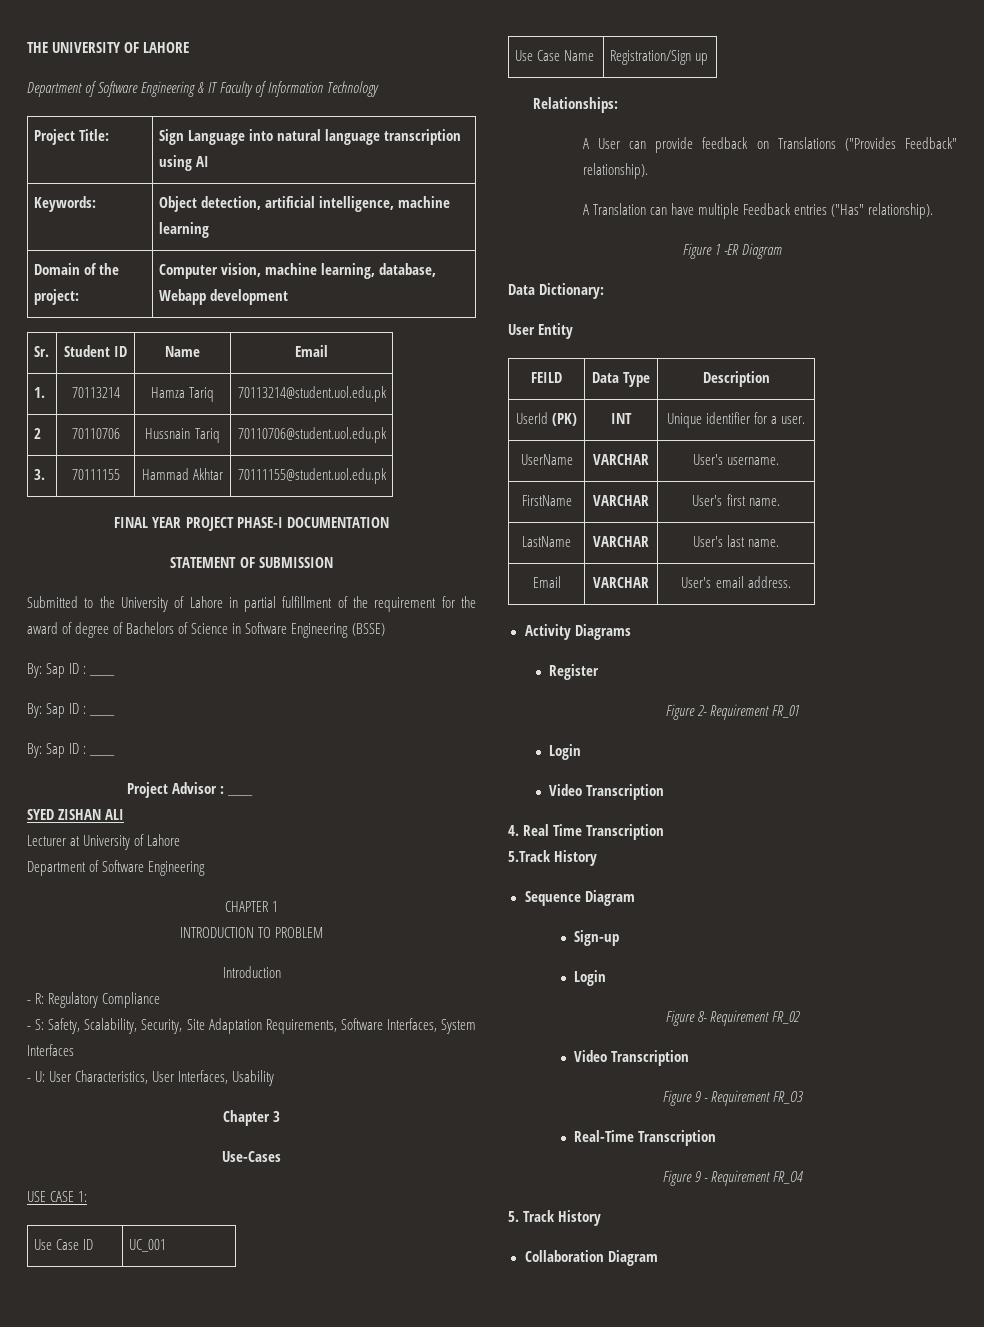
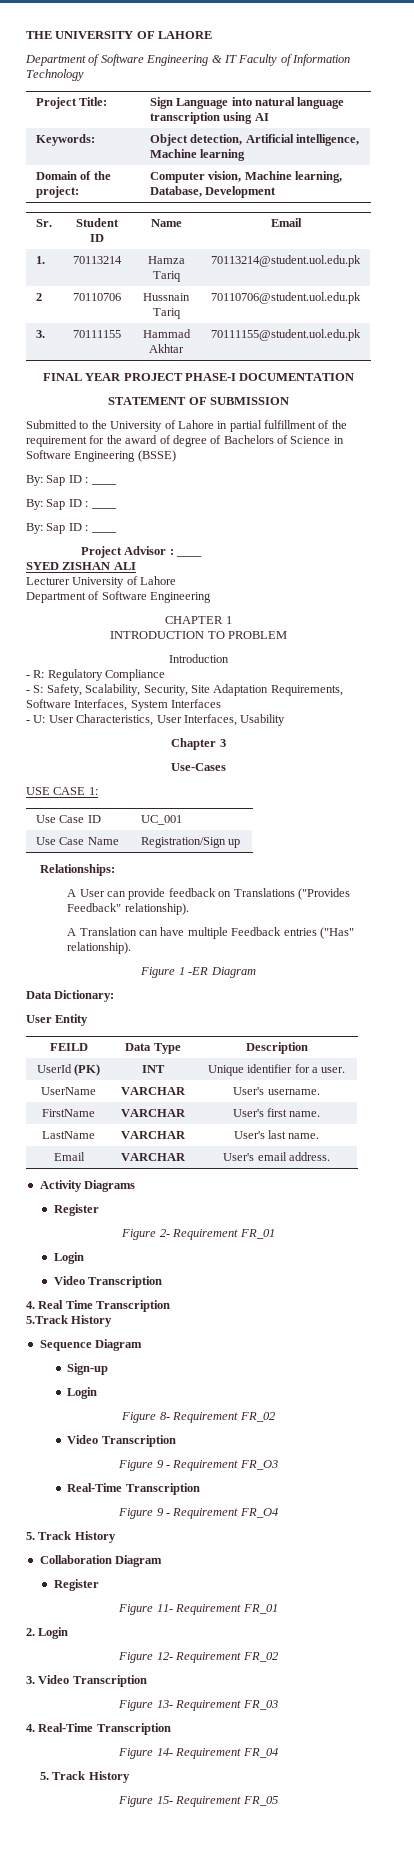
[264,196,450,212] artificial intelligence, machine -> [245,134,359,146] [149,149,197,158] Artificial intelligence, Machine
[264,263,436,279] [158,289,288,305] machine learning, database, Webapp development -> [244,171,342,183] [149,186,277,198] Machine learning, Database, Development
[70,836,81,846] at -> (70, 581) none
(658, 1258) none -> [53,1579,99,1591] [118,1604,278,1615] [26,1627,69,1639] [118,1652,278,1663] [26,1675,147,1687] [118,1700,278,1711] [26,1723,171,1735] [118,1748,278,1759] [39,1771,130,1783] [118,1796,278,1807] // Register // Figure 11- Requirement FR_01 // 2. Login // Figure 12- Requirement FR_02 // 3. Video Transcription // Figure 13- Requirement FR_03 // 4. Real-Time Transcription // Figure 14- Requirement FR_04 // 5. Track History // Figure 15- Requirement FR_05

